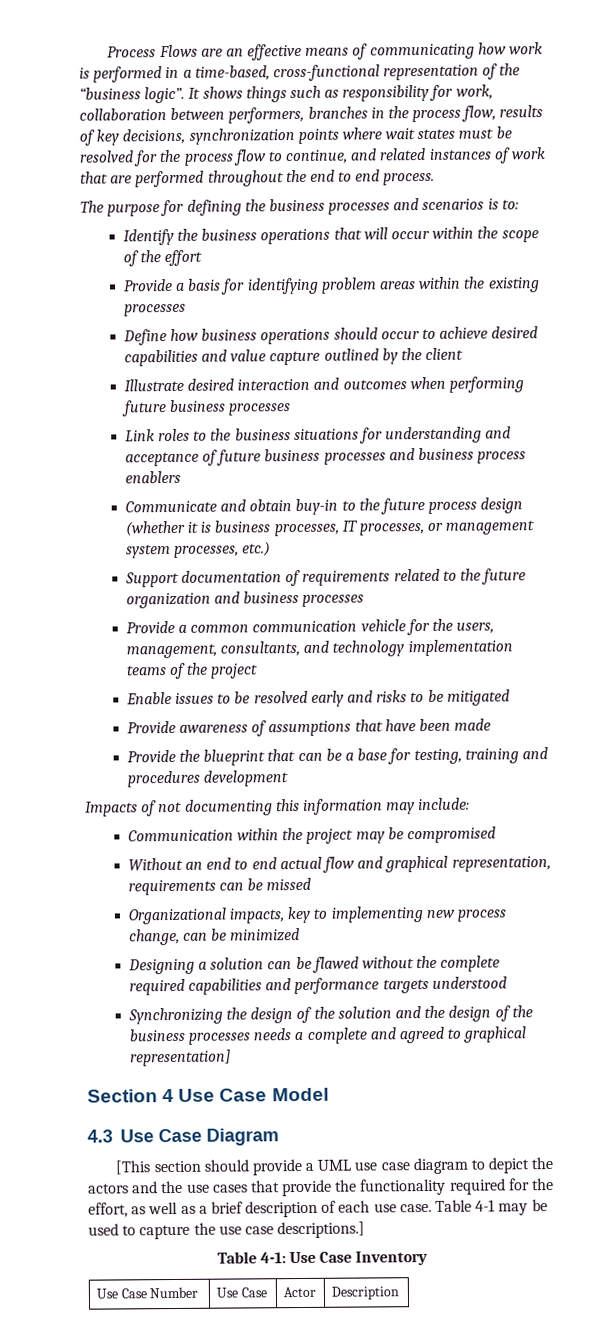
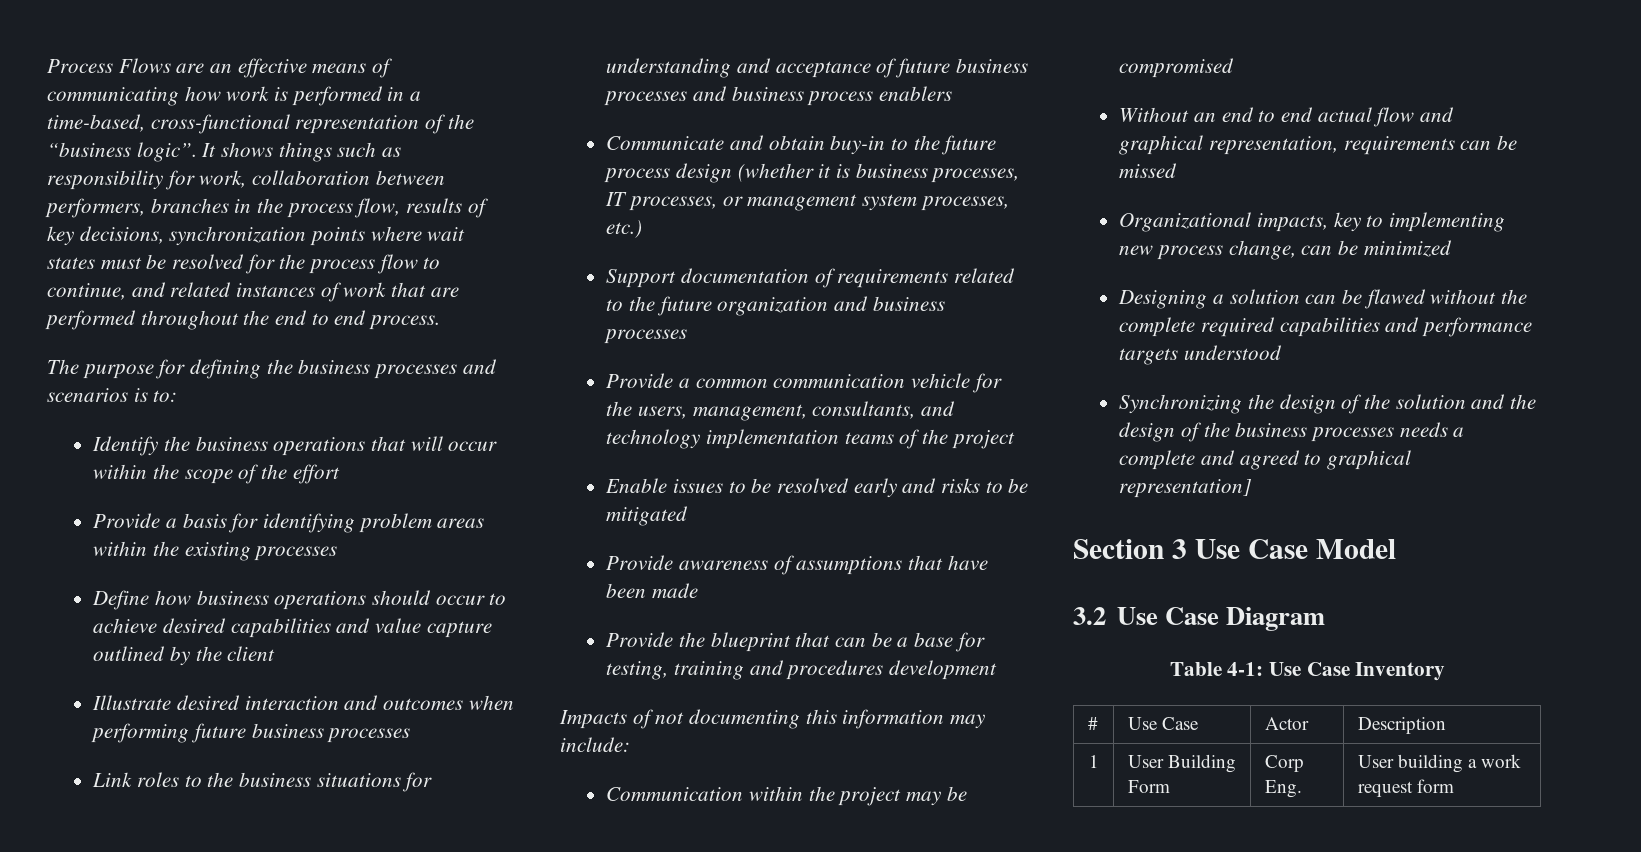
[162,1088,175,1103] 4 -> [1171,539,1187,559] 3
[87,1129,113,1143] 4.3 -> [1073,607,1106,625] 3.2
[115,1157,554,1176] [88,1178,555,1197] [88,1199,548,1218] [88,1221,366,1240] // [This section should provide a UML use case diagram to depict the actors and the use cases that provide the functionality required for the effort, as well as a brief description of each use case. Table 4-1 may be used to capture the use case descriptions.] -> (1325, 619) none
[95,1286,199,1299] Use Case Number -> [1087,717,1098,730] #
(399, 1293) none -> [1088,755,1099,768] [1127,754,1236,773] [1127,780,1170,793] [1264,755,1304,772] [1264,780,1302,798] [1357,754,1522,773] [1357,779,1454,797] // 1 | User Building Form | Corp Eng. | User building a work request form

